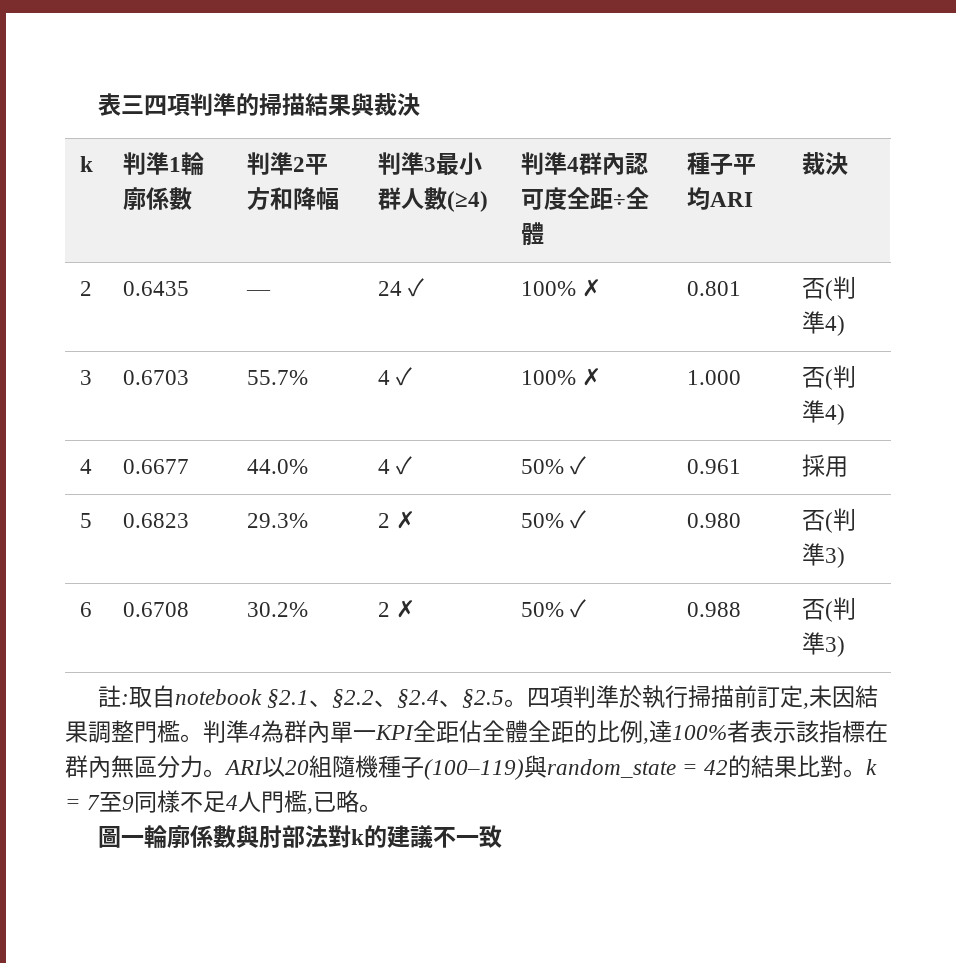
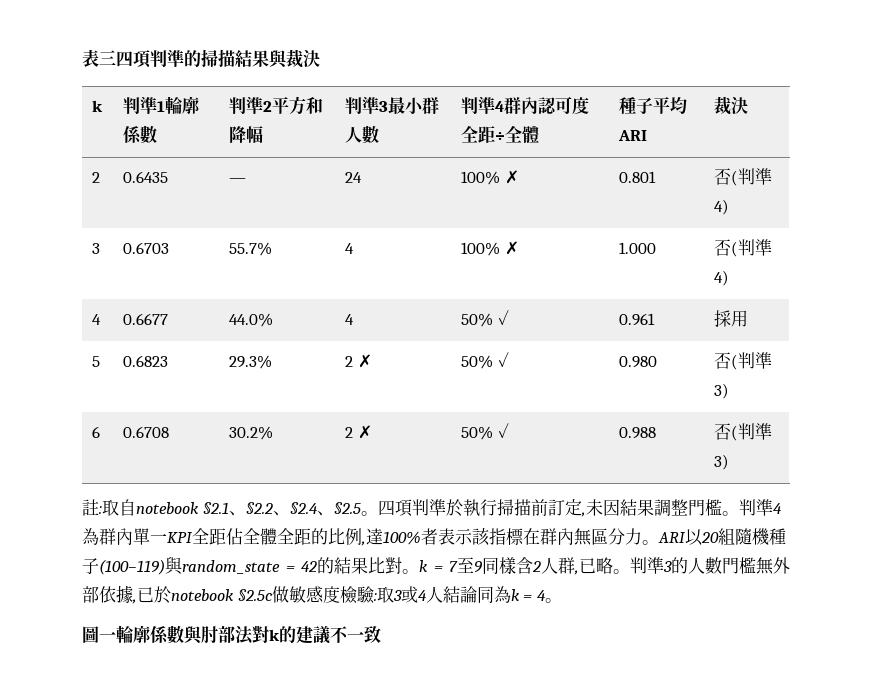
[446,191,488,212] (≥4) -> (380, 134) none
[408,278,425,297] ✓ -> (363, 177) none
[396,367,413,386] ✓ -> (355, 248) none
[396,456,413,475] ✓ -> (355, 319) none
[180,790,308,813] 不足4人門檻 -> [516,557,575,574] 含2人群
(383, 808) none -> [630,557,790,575] [82,585,562,604] 判準3的人數門檻無外部依據,已於notebook §2.5c做敏感度檢驗:取3或4人結論同為k = 4。

